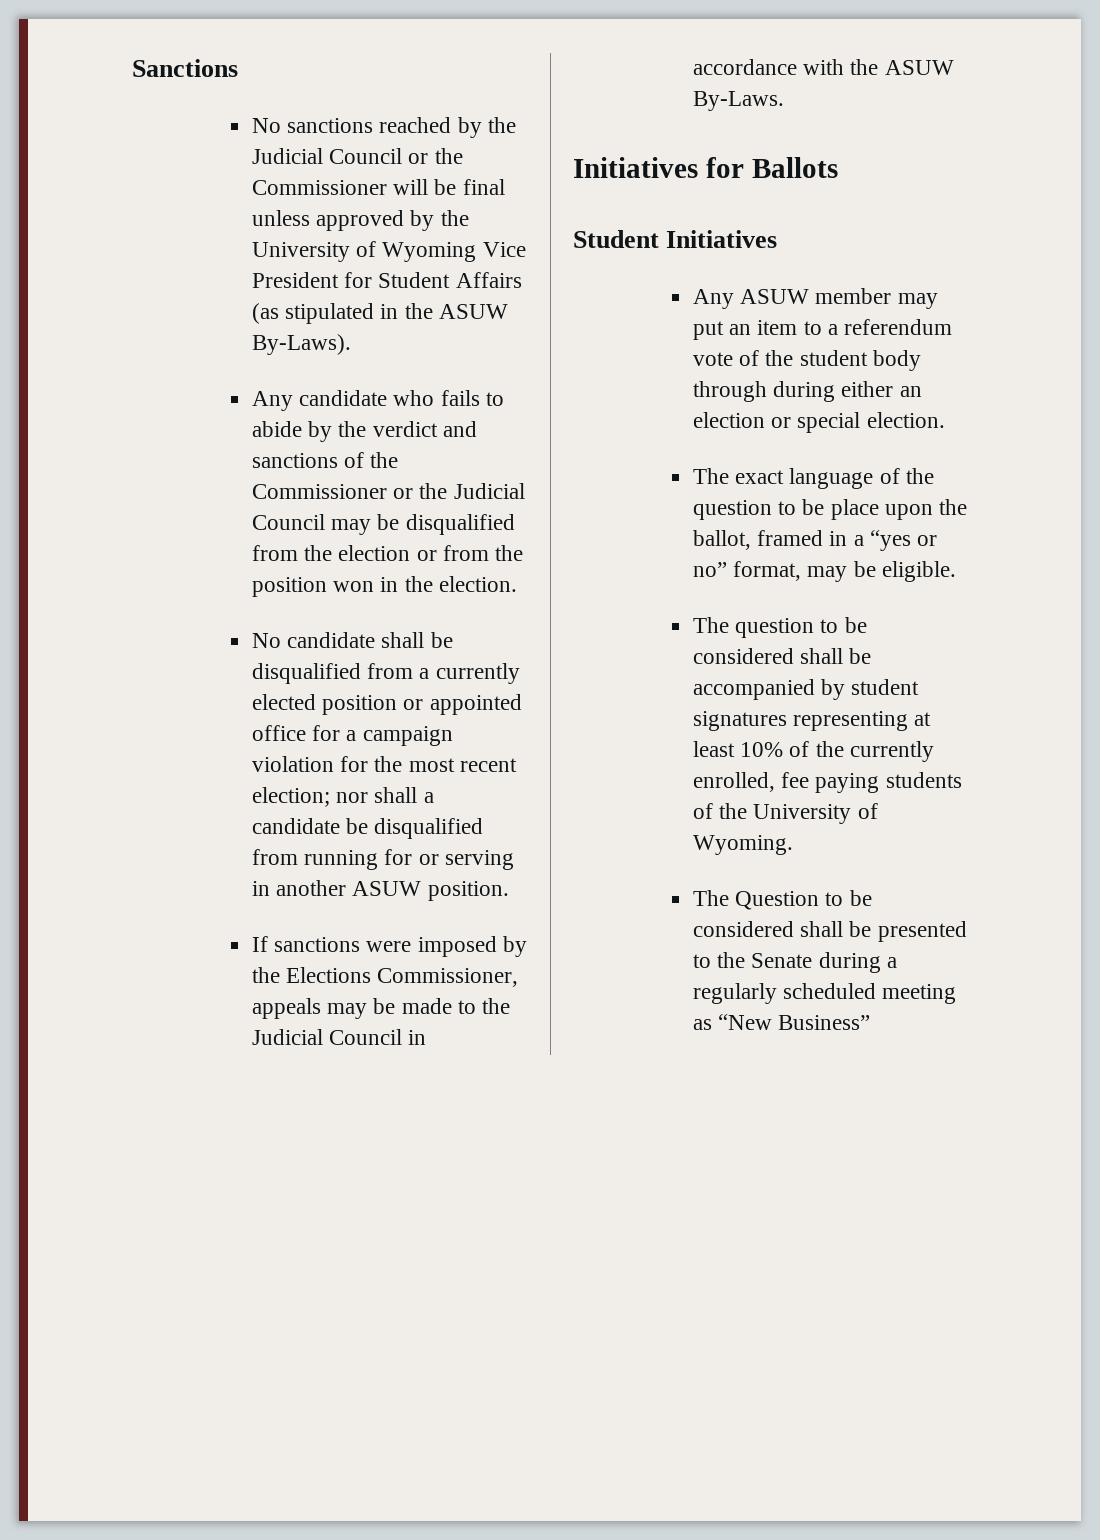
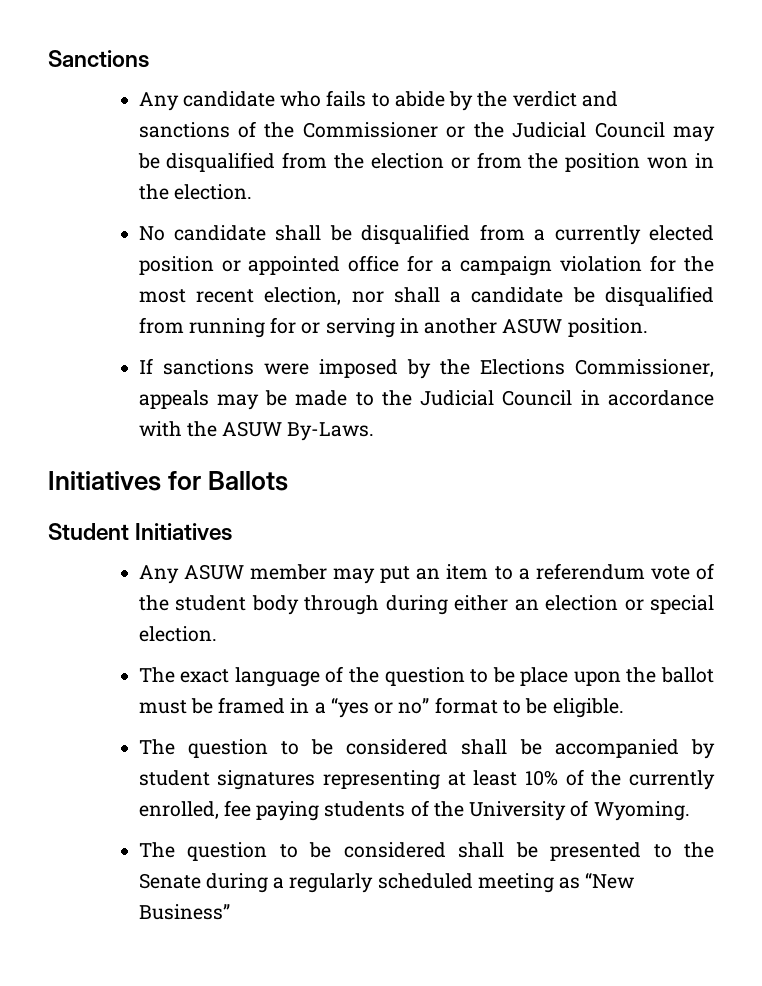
[252,117,516,138] [252,148,463,164] [252,179,505,195] [252,210,469,231] [252,241,526,262] [252,272,522,288] [252,303,508,324] [252,334,352,355] // No sanctions reached by the Judicial Council or the Commissioner will be final unless approved by the University of Wyoming Vice President for Student Affairs (as stipulated in the ASUW By-Laws). -> (149, 59) none
[252,787,331,807] election; -> [264,287,342,305] election,
[693,530,752,550] ballot, -> [661,667,715,683] [138,698,213,714] ballot must be
[733,561,848,582] format, may -> [434,697,521,714] format to
[735,891,820,910] Question -> [187,842,268,861] question

